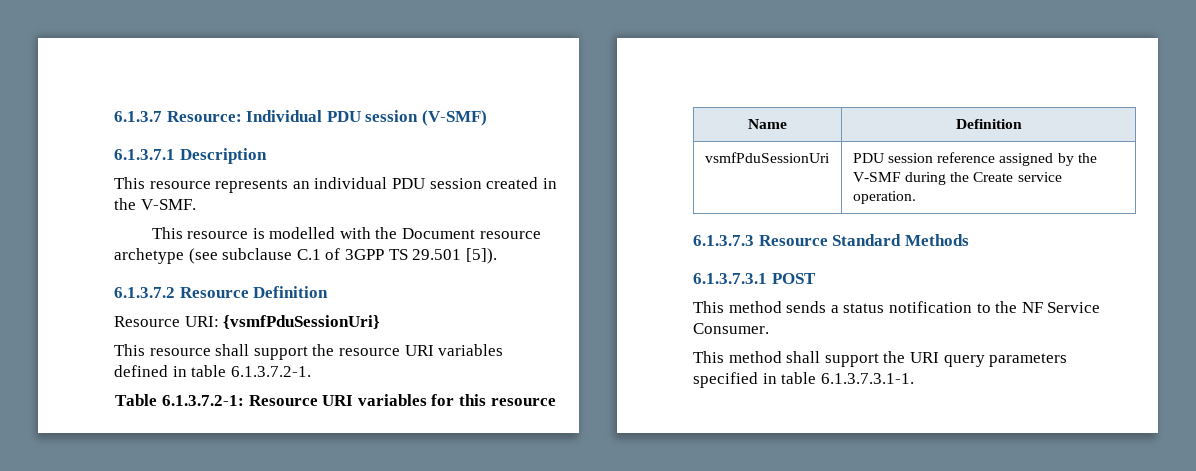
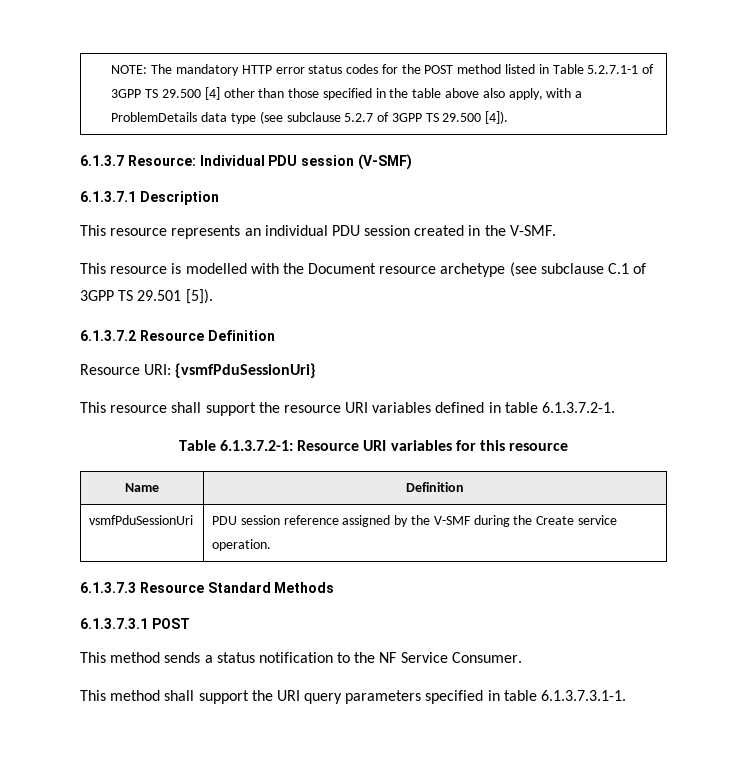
(114, 116) none -> [111,64,655,76] [111,87,583,100] [111,111,509,124] NOTE: The mandatory HTTP error status codes for the POST method listed in Table 5.2.7.1-1 of 3GPP TS 29.500 [4] other than those specified in the table above also apply, with a ProblemDetails data type (see subclause 5.2.7 of 3GPP TS 29.500 [4]). //

